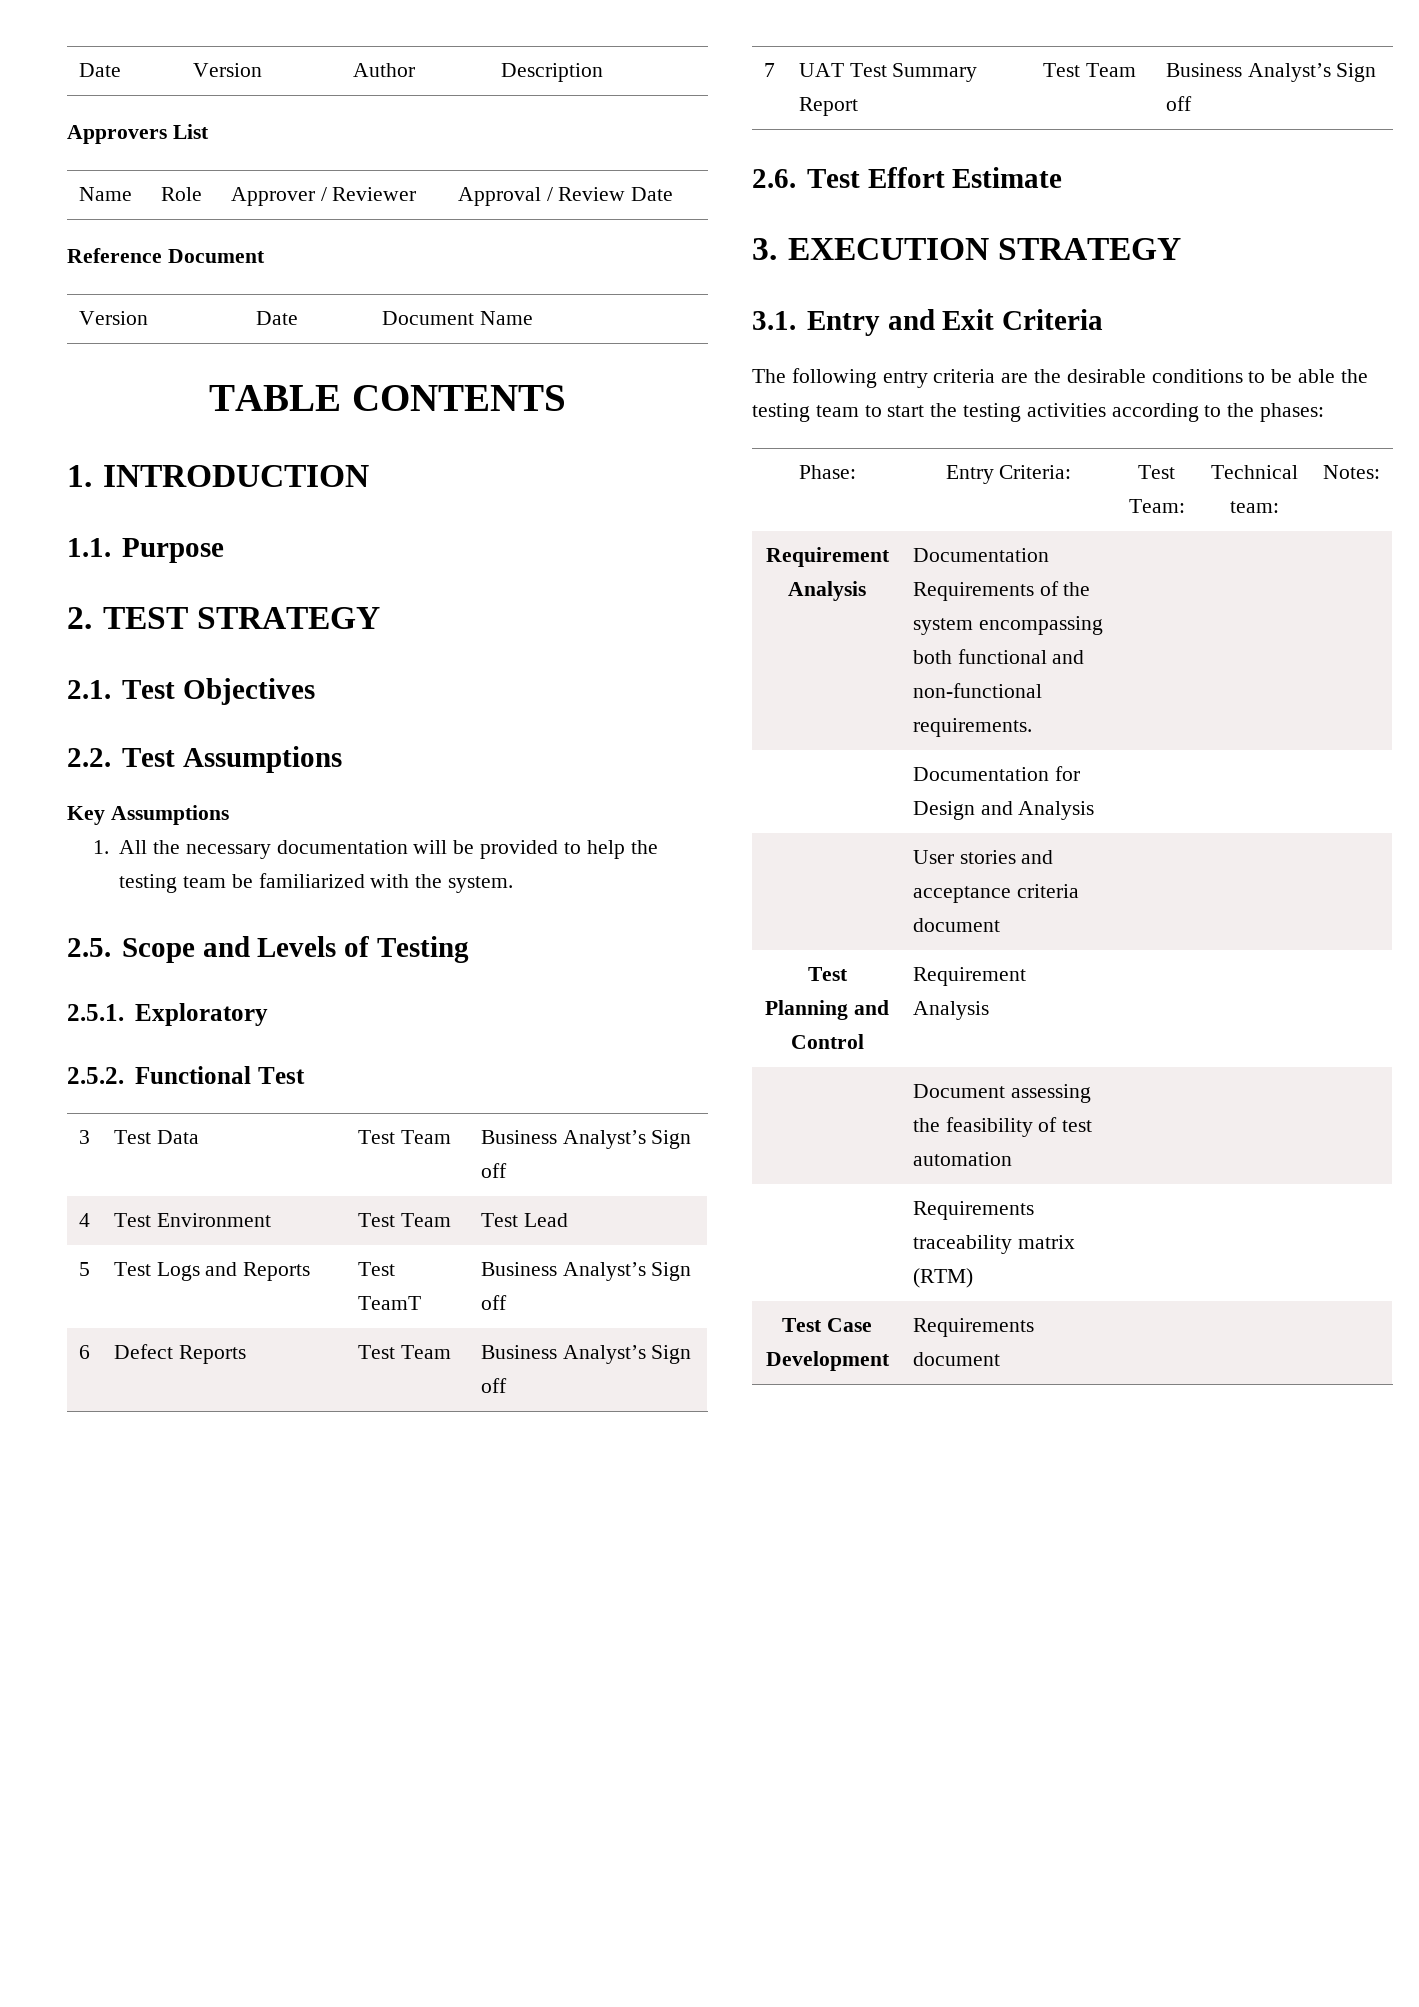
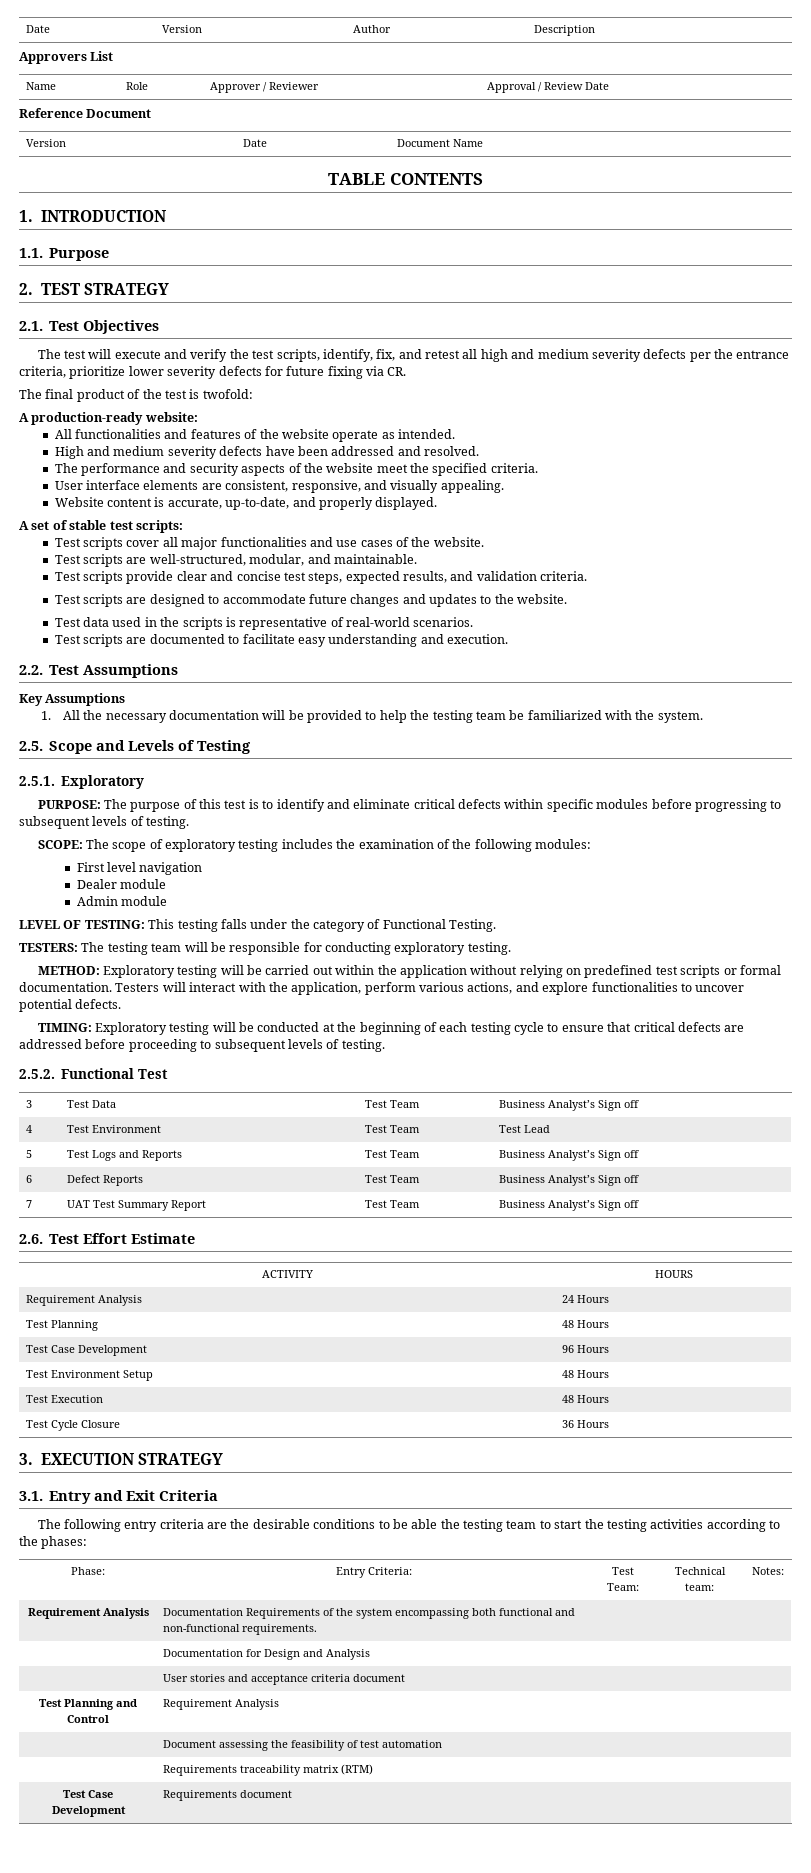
(315, 691) none -> [37,349,790,362] [19,366,407,379] [19,389,253,402] [19,412,198,425] [54,429,456,442] [54,446,480,459] [54,463,538,476] [54,480,504,493] [54,497,438,510] [19,520,183,533] [54,537,484,550] [54,554,417,567] [54,571,588,584] [54,594,568,607] [54,617,474,630] [54,634,509,647] // The test will execute and verify the test scripts, identify, fix, and retest all high and medium severity defects per the entrance criteria, prioritize lower severity defects for future fixing via CR. // The final product of the test is twofold: // A production-ready website: // All functionalities and features of the website operate as intended. // High and medium severity defects have been addressed and resolved. // The performance and security aspects of the website meet the specified criteria. // User interface elements are consistent, responsive, and visually appealing. // Website content is accurate, up-to-date, and properly displayed. // A set of stable test scripts: // Test scripts cover all major functionalities and use cases of the website. // Test scripts are well-structured, modular, and maintainable. // Test scripts provide clear and concise test steps, expected results, and validation criteria. // Test scripts are designed to accommodate future changes and updates to the website. // Test data used in the scripts is representative of real-world scenarios. // Test scripts are documented to facilitate easy understanding and execution.
(268, 1014) none -> [37,799,782,812] [19,816,190,829] [37,839,592,852] [76,862,203,875] [76,879,166,889] [76,896,167,906] [19,919,497,932] [19,942,511,955] [37,965,781,978] [19,982,745,995] [19,999,122,1012] [37,1022,745,1035] [19,1039,385,1052] // PURPOSE: The purpose of this test is to identify and eliminate critical defects within specific modules before progressing to subsequent levels of testing. // SCOPE: The scope of exploratory testing includes the examination of the following modules: // First level navigation // Dealer module // Admin module // LEVEL OF TESTING: This testing falls under the category of Functional Testing. // TESTERS: The testing team will be responsible for conducting exploratory testing. // METHOD: Exploratory testing will be carried out within the application without relying on predefined test scripts or formal documentation. Testers will interact with the application, perform various actions, and explore functionalities to uncover potential defects. // TIMING: Exploratory testing will be conducted at the beginning of each testing cycle to ensure that critical defects are addressed before proceeding to subsequent levels of testing.
[357,1296,421,1310] TeamT -> [390,1150,421,1158] Team
(1063, 177) none -> [262,1270,313,1278] [654,1270,693,1278] [26,1295,143,1306] [562,1295,610,1303] [26,1320,99,1331] [562,1320,610,1328] [26,1345,148,1356] [562,1345,610,1353] [26,1370,154,1381] [562,1370,610,1378] [26,1395,104,1403] [562,1395,610,1403] [26,1420,121,1431] [562,1420,610,1428] // ACTIVITY | HOURS // Requirement Analysis | 24 Hours // Test Planning | 48 Hours // Test Case Development | 96 Hours // Test Environment Setup | 48 Hours // Test Execution | 48 Hours // Test Cycle Closure | 36 Hours

